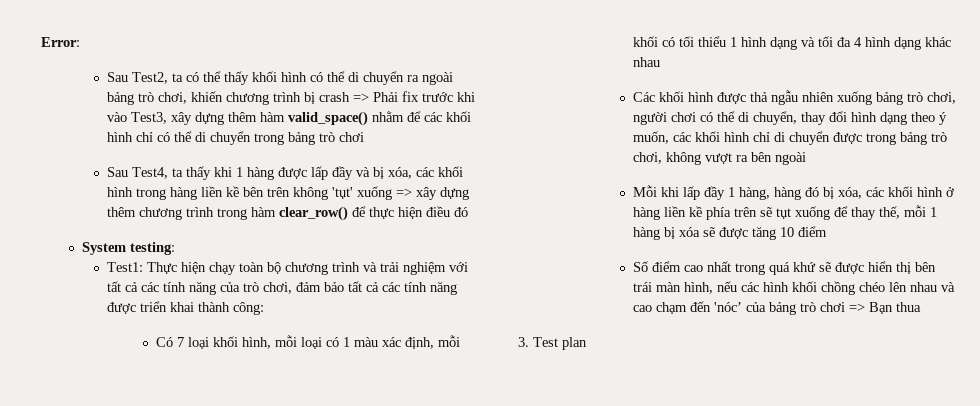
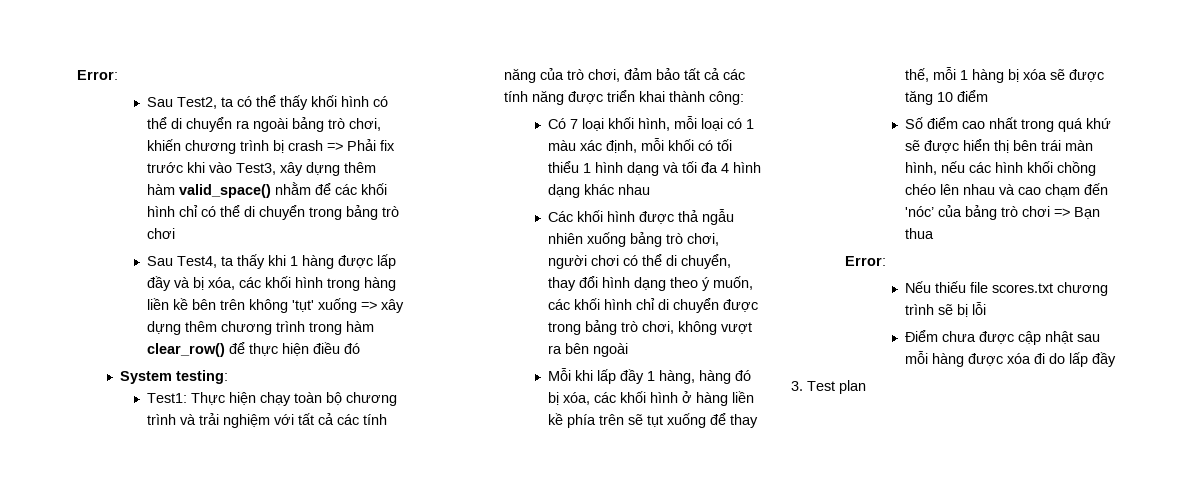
(922, 307) none -> [844,256,886,266] [905,281,1109,296] [905,302,987,317] [905,330,1101,345] [905,351,1117,367] // Error: // Nếu thiếu file scores.txt chương trình sẽ bị lỗi // Điểm chưa được cập nhật sau mỗi hàng được xóa đi do lấp đầy

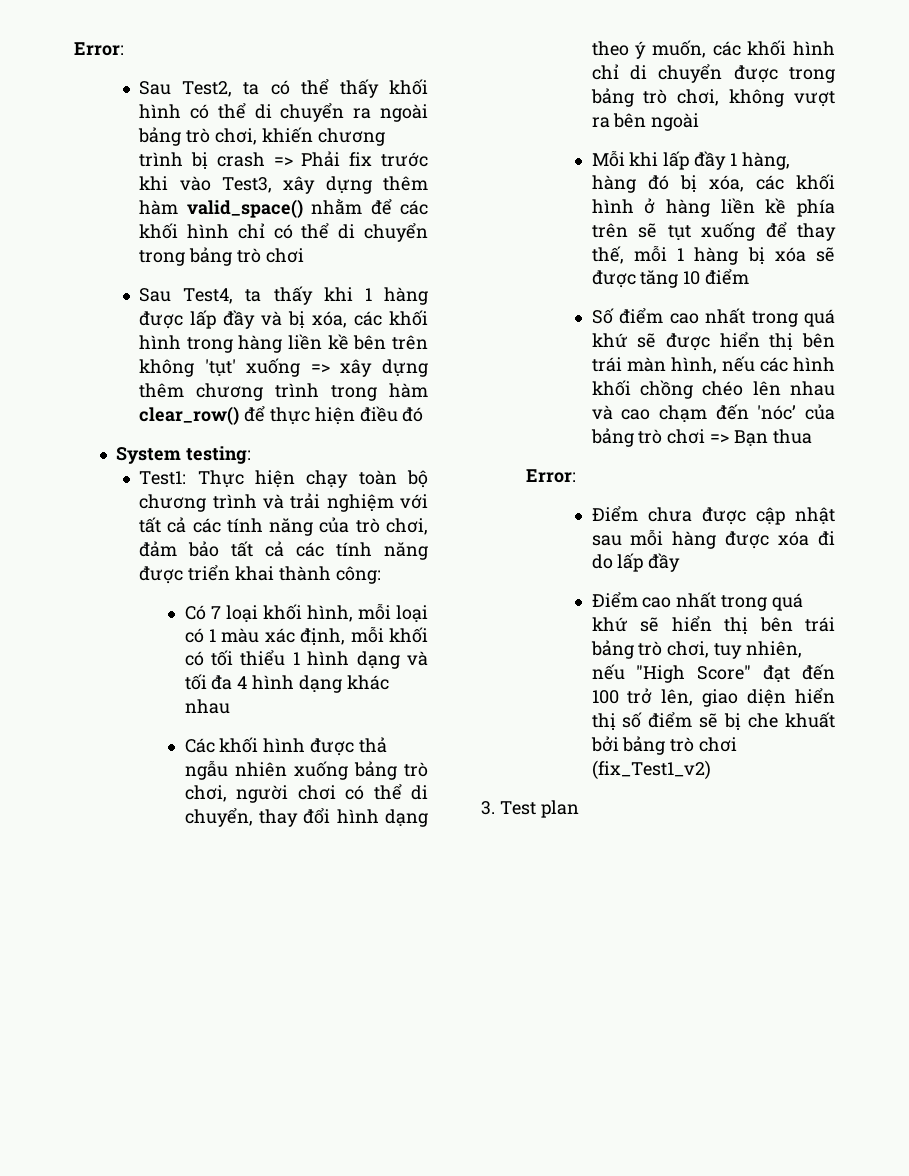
[905,281,1109,296] [905,302,987,317] // Nếu thiếu file scores.txt chương trình sẽ bị lỗi -> (577, 476) none
(1117, 359) none -> [591,592,803,611] [591,616,835,634] [590,640,802,659] [591,664,835,683] [591,688,835,707] [591,712,835,730] [590,736,738,755] [591,760,711,780] // Điểm cao nhất trong quá khứ sẽ hiển thị bên trái bảng trò chơi, tuy nhiên, nếu "High Score" đạt đến 100 trở lên, giao diện hiển thị số điểm sẽ bị che khuất bởi bảng trò chơi (fix_Test1_v2)

